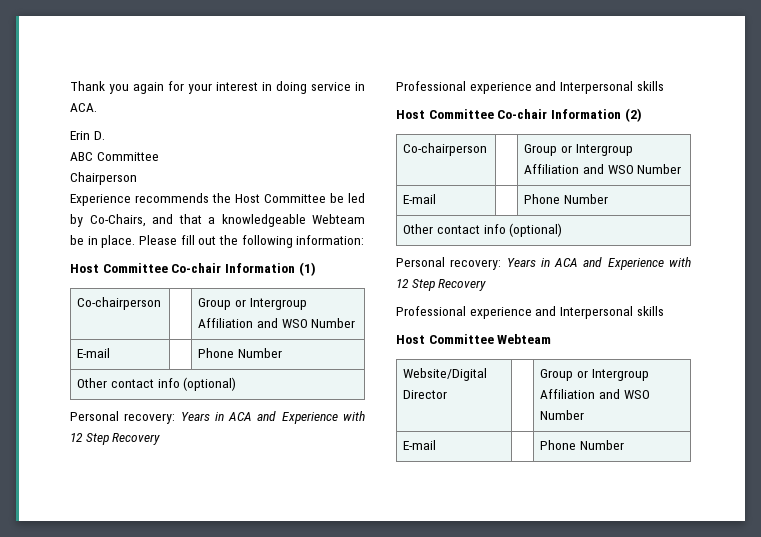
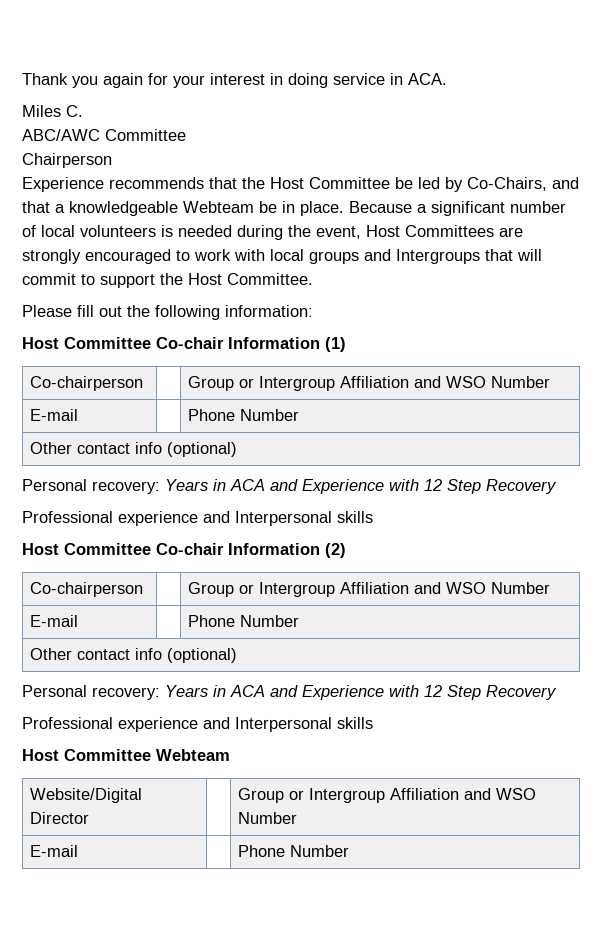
[70,131,105,140] [70,152,93,161] Erin D. // ABC -> [22,105,83,117] [22,129,100,141] Miles C. // ABC/AWC
(209, 198) none -> [209,177,237,189] that
(136, 241) none -> [349,201,566,216] [22,225,523,240] [22,249,542,264] [22,273,313,288] Because a significant number of local volunteers is needed during the event, Host Committees are strongly encouraged to work with local groups and Intergroups that will commit to support the Host Committee. //

